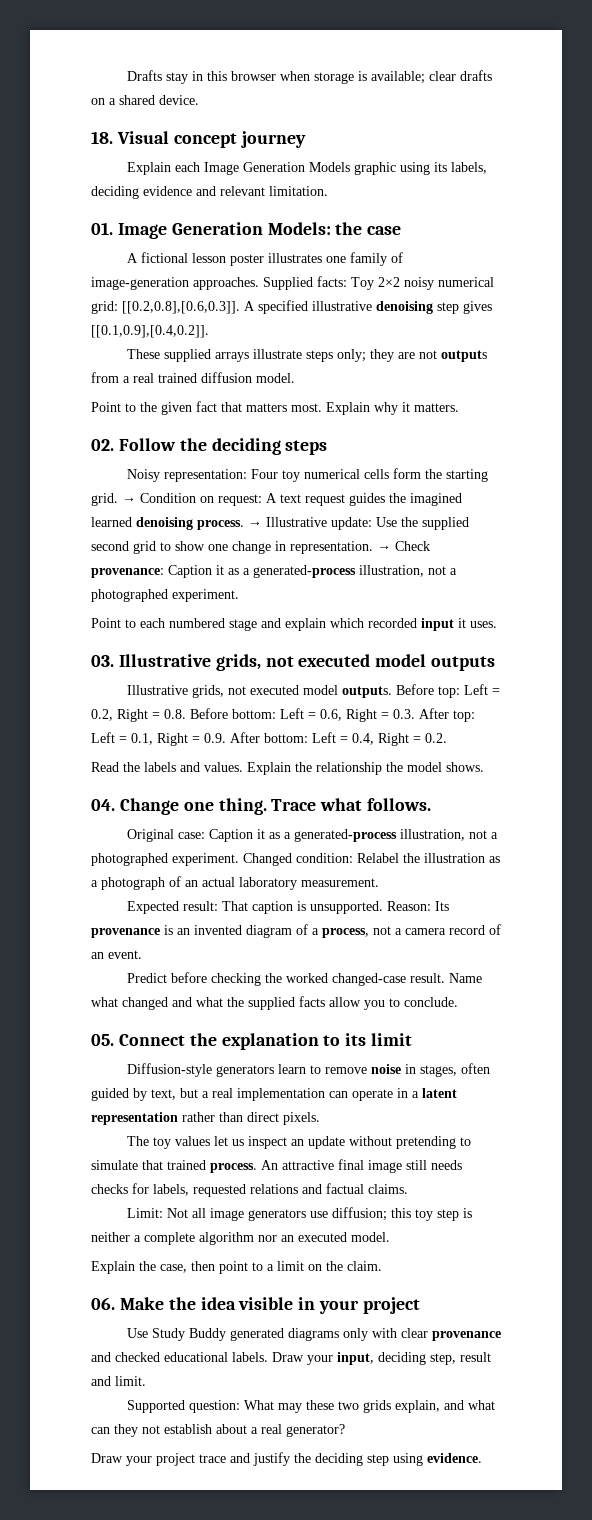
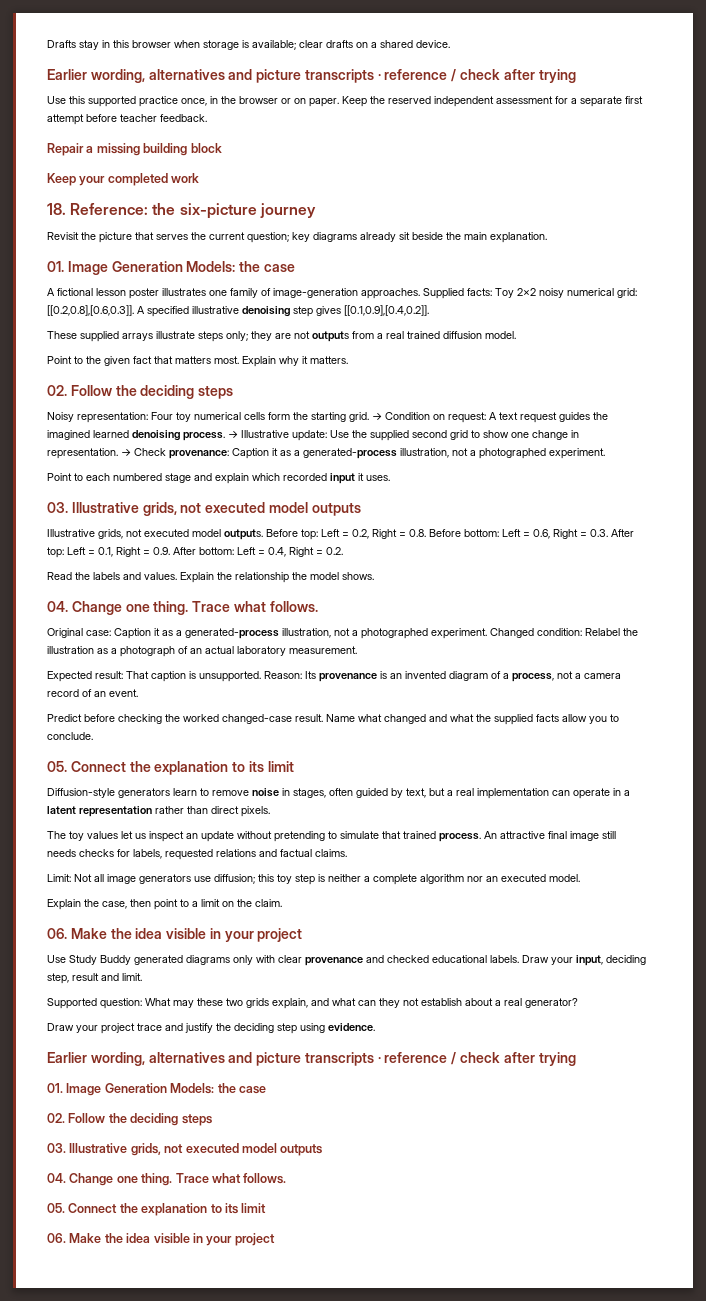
[91,131,306,148] [126,162,487,175] [91,186,328,199] 18. Visual concept journey // Explain each Image Generation Models graphic using its labels, deciding evidence and relevant limitation. -> [47,69,576,83] [47,96,643,107] [47,114,207,125] [47,143,222,156] [47,173,200,186] [47,203,316,219] [47,232,547,243] Earlier wording, alternatives and picture transcripts · reference / check after trying // Use this supported practice once, in the browser or on paper. Keep the reserved independent assessment for a separate first attempt before teacher feedback. // Repair a missing building block // Keep your completed work // 18. Reference: the six-picture journey // Revisit the picture that serves the current question; key diagrams already sit beside the main explanation.
(482, 1458) none -> [47,1052,576,1066] [47,1083,266,1096] [47,1113,212,1126] [47,1143,323,1156] [47,1173,287,1186] [47,1203,267,1216] [47,1233,275,1246] // Earlier wording, alternatives and picture transcripts · reference / check after trying // 01. Image Generation Models: the case // 02. Follow the deciding steps // 03. Illustrative grids, not executed model outputs // 04. Change one thing. Trace what follows. // 05. Connect the explanation to its limit // 06. Make the idea visible in your project

